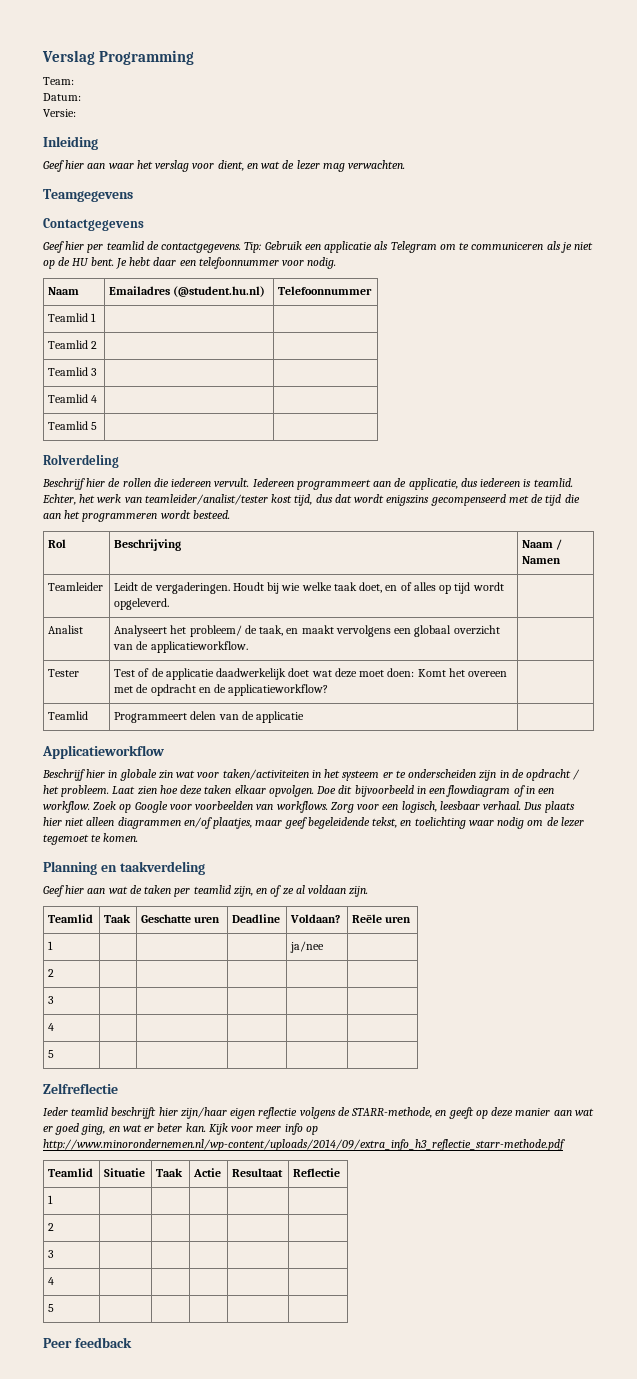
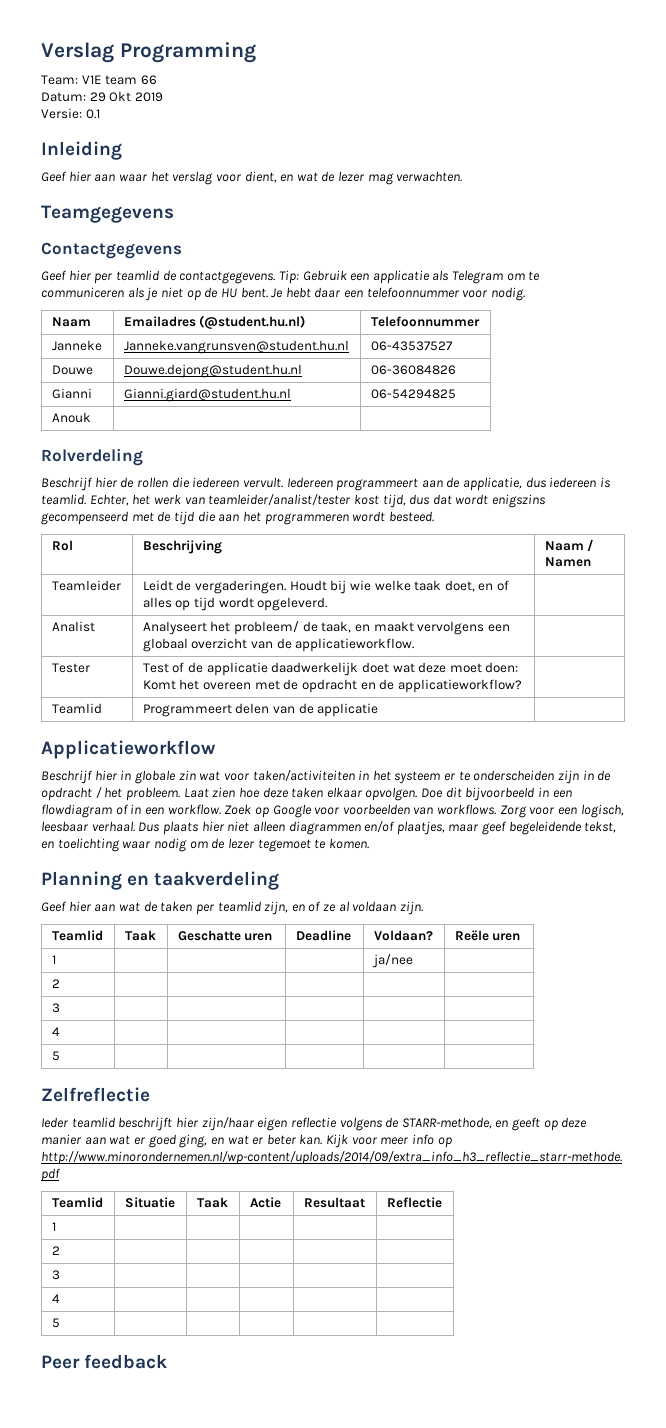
[43,93,81,101] // Datum: -> [81,75,157,85] [41,91,163,102] V1E team 66 // Datum: 29 Okt 2019
(76, 113) none -> [85,109,100,119] 0.1
[48,313,97,322] [48,340,98,349] [48,367,98,376] [48,394,98,403] [48,421,98,430] Teamlid 1 | | // Teamlid 2 | | // Teamlid 3 | | // Teamlid 4 | | // Teamlid 5 -> [51,340,102,351] [123,340,349,354] [370,341,453,351] [51,365,93,375] [123,364,302,378] [370,365,456,375] [51,388,92,399] [123,388,291,402] [370,389,456,399] [51,412,91,423] Janneke | Janneke.vangrunsven@student.hu.nl | 06-43537527 // Douwe | Douwe.dejong@student.hu.nl | 06-36084826 // Gianni | Gianni.giard@student.hu.nl | 06-54294825 // Anouk

